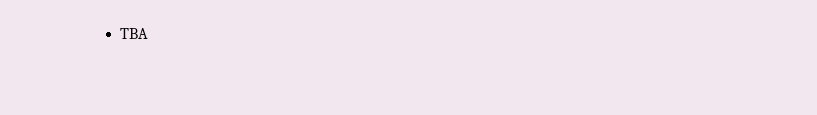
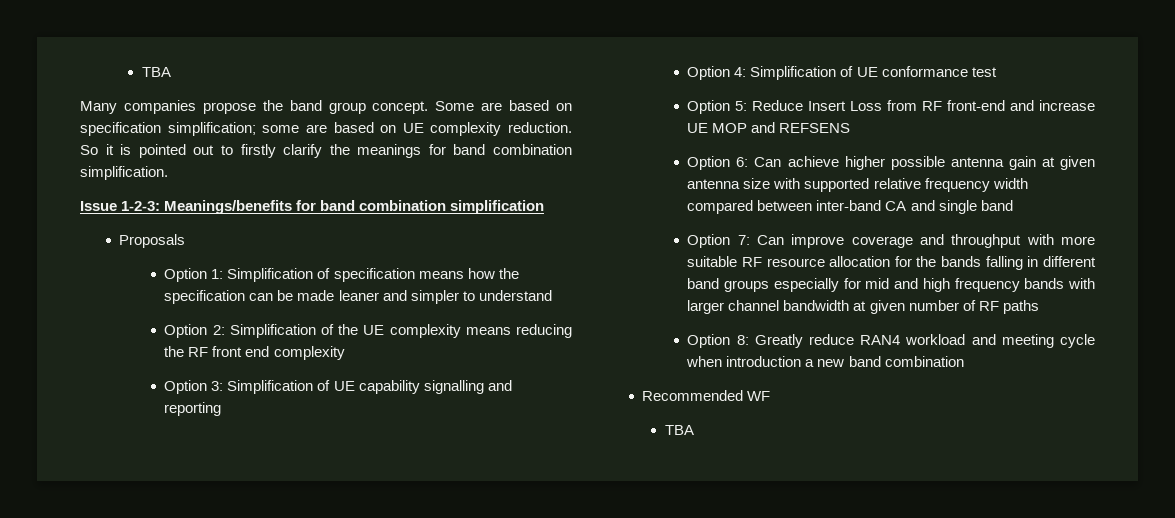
[120,28,149,39] TBA -> [141,67,171,77] [80,100,572,114] [80,122,572,136] [80,144,572,158] [80,166,168,180] [80,200,545,214] [119,234,186,248] [164,268,519,282] [164,290,552,304] [164,324,572,338] [164,346,345,360] [164,380,512,394] [164,402,222,416] [687,66,997,80] [687,100,1095,114] [687,122,851,133] [687,156,1095,170] [687,178,1028,192] [687,200,1013,214] [687,234,1095,248] [687,256,1096,270] [687,278,1095,292] [687,300,1039,314] [687,334,1095,348] [686,356,964,367] [642,390,771,401] [664,425,694,435] TBA // Many companies propose the band group concept. Some are based on specification simplification; some are based on UE complexity reduction. So it is pointed out to firstly clarify the meanings for band combination simplification. // Issue 1-2-3: Meanings/benefits for band combination simplification // Proposals // Option 1: Simplification of specification means how the specification can be made leaner and simpler to understand // Option 2: Simplification of the UE complexity means reducing the RF front end complexity // Option 3: Simplification of UE capability signalling and reporting // Option 4: Simplification of UE conformance test // Option 5: Reduce Insert Loss from RF front-end and increase UE MOP and REFSENS // Option 6: Can achieve higher possible antenna gain at given antenna size with supported relative frequency width compared between inter-band CA and single band // Option 7: Can improve coverage and throughput with more suitable RF resource allocation for the bands falling in different band groups especially for mid and high frequency bands with larger channel bandwidth at given number of RF paths // Option 8: Greatly reduce RAN4 workload and meeting cycle when introduction a new band combination // Recommended WF // TBA

